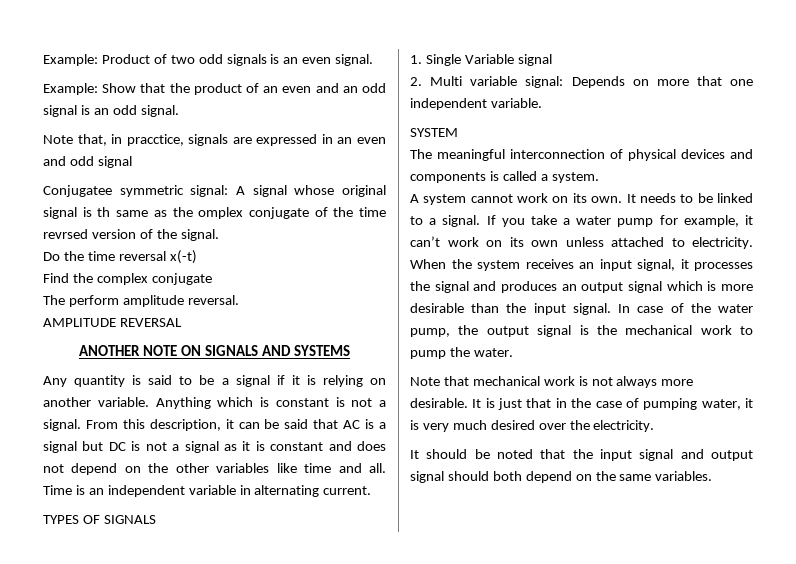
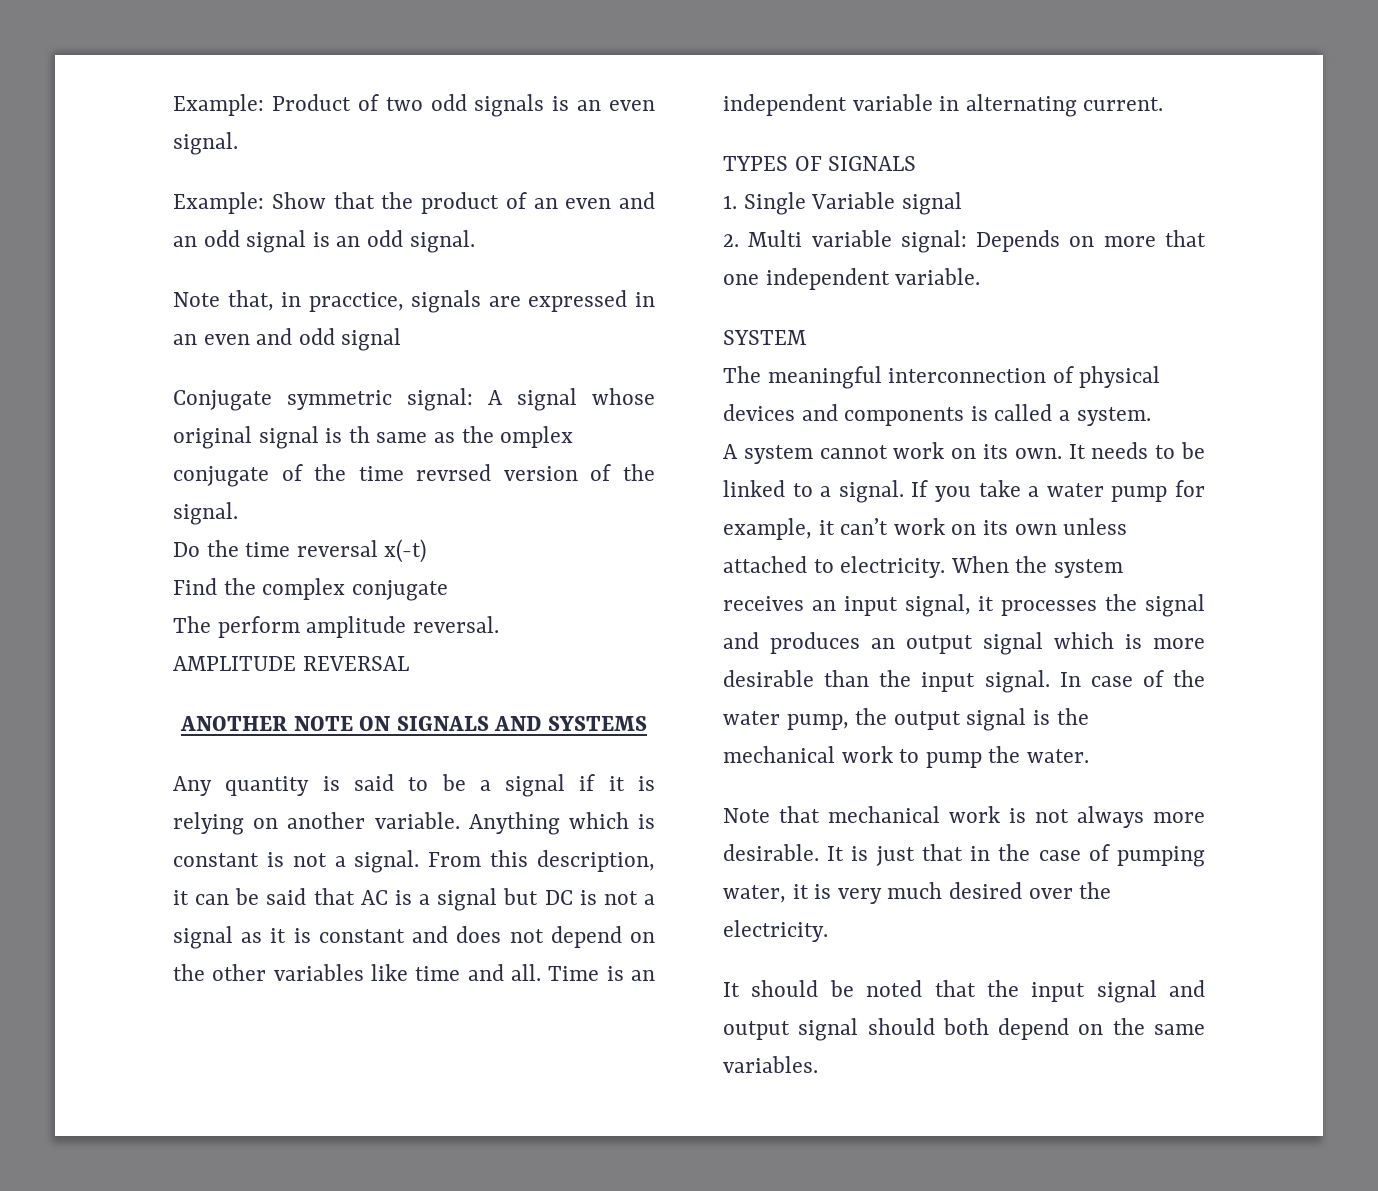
[43,185,112,197] Conjugatee -> [173,390,272,411] Conjugate

